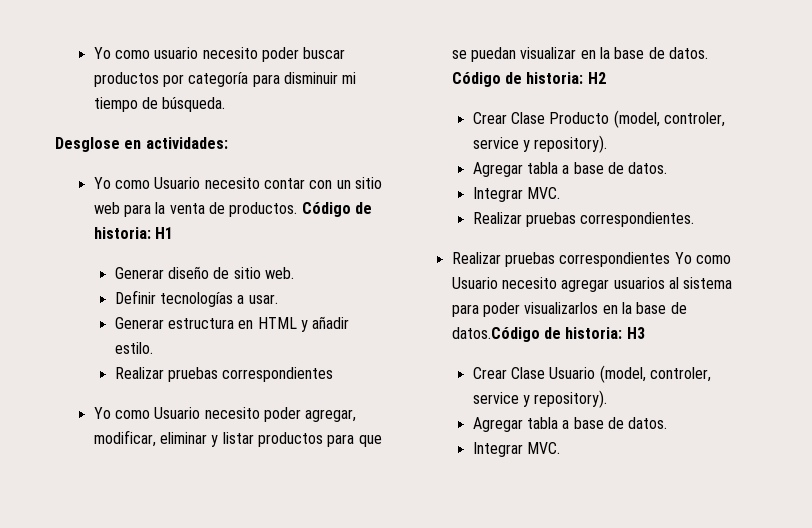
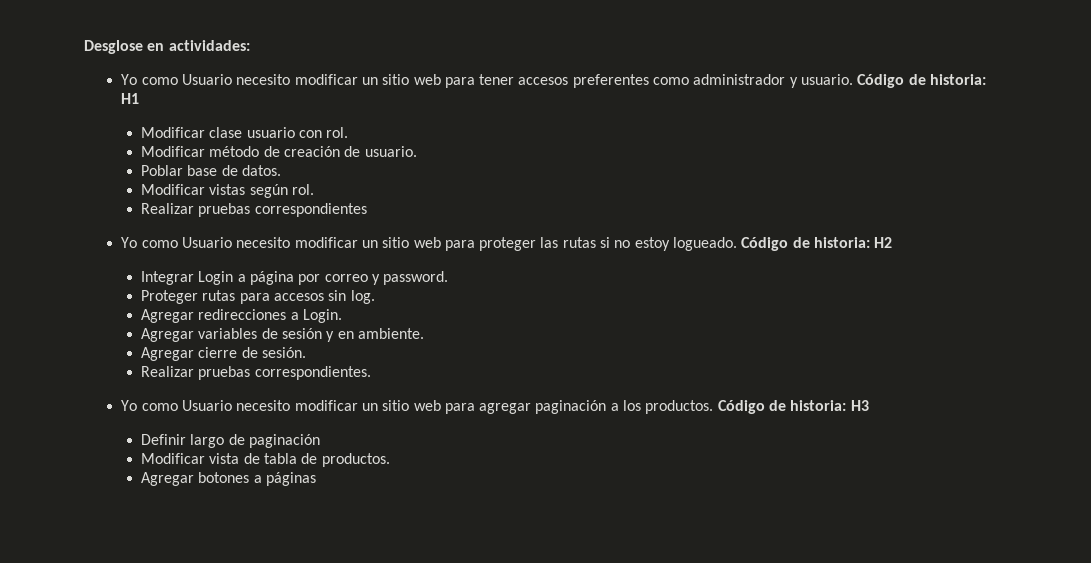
[93,47,346,62] [93,72,357,87] [93,97,226,112] Yo como usuario necesito poder buscar productos por categoría para disminuir mi tiempo de búsqueda. // -> (84, 47) none
[263,177,382,189] [93,202,372,217] [93,227,173,239] [114,266,294,279] [114,290,278,307] [114,316,350,332] [114,342,153,354] contar con un sitio web para la venta de productos. Código de historia: H1 // Generar diseño de sitio web. // Definir tecnologías a usar. // Generar estructura en HTML y añadir estilo. -> [294,74,987,88] [121,93,140,104] [140,127,349,138] [140,146,417,157] [140,165,281,176] [140,184,314,198] modificar un sitio web para tener accesos preferentes como administrador y usuario. Código de historia: H1 // Modificar clase usuario con rol. // Modificar método de creación de usuario. // Poblar base de datos. // Modificar vistas según rol.
[263,407,357,422] [93,430,382,447] [451,47,708,62] [451,72,606,87] [472,110,725,128] [472,135,608,153] [472,162,668,177] [472,187,561,202] poder agregar, modificar, eliminar y listar productos para que se puedan visualizar en la base de datos. Código de historia: H2 // Crear Clase Producto (model, controler, service y repository). // Agregar tabla a base de datos. // Integrar MVC. -> [294,237,893,251] [140,271,449,285] [140,290,375,304] [140,309,342,323] [140,328,424,342] [140,347,306,361] modificar un sitio web para proteger las rutas si no estoy logueado. Código de historia: H2 // Integrar Login a página por correo y password. // Proteger rutas para accesos sin log. // Agregar redirecciones a Login. // Agregar variables de sesión y en ambiente. // Agregar cierre de sesión.
[451,252,731,267] [451,277,733,292] [451,302,687,317] [451,327,645,342] [472,365,711,383] [472,390,608,408] [472,417,668,432] [472,442,561,457] Realizar pruebas correspondientes Yo como Usuario necesito agregar usuarios al sistema para poder visualizarlos en la base de datos.Código de historia: H3 // Crear Clase Usuario (model, controler, service y repository). // Agregar tabla a base de datos. // Integrar MVC. -> [121,400,869,414] [140,434,320,448] [140,453,390,467] [140,472,316,486] Yo como Usuario necesito modificar un sitio web para agregar paginación a los productos. Código de historia: H3 // Definir largo de paginación // Modificar vista de tabla de productos. // Agregar botones a páginas

